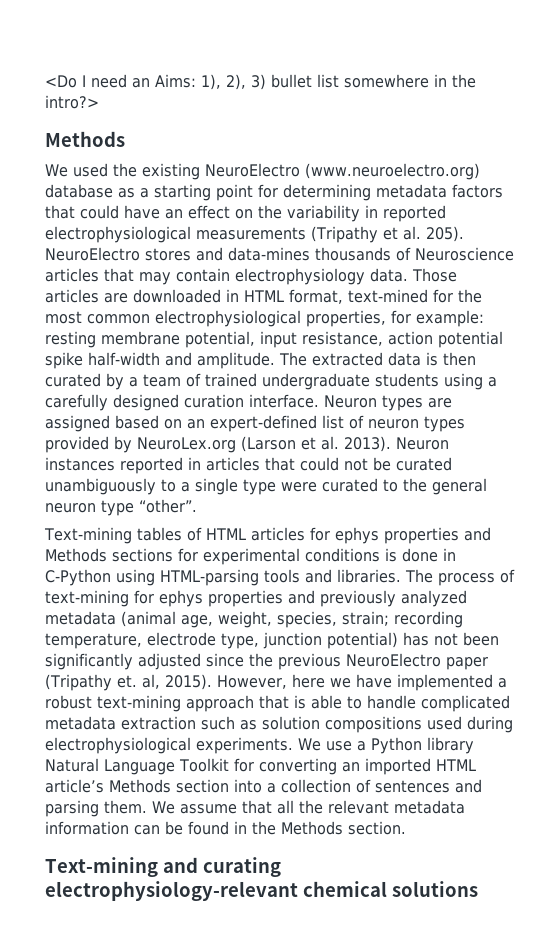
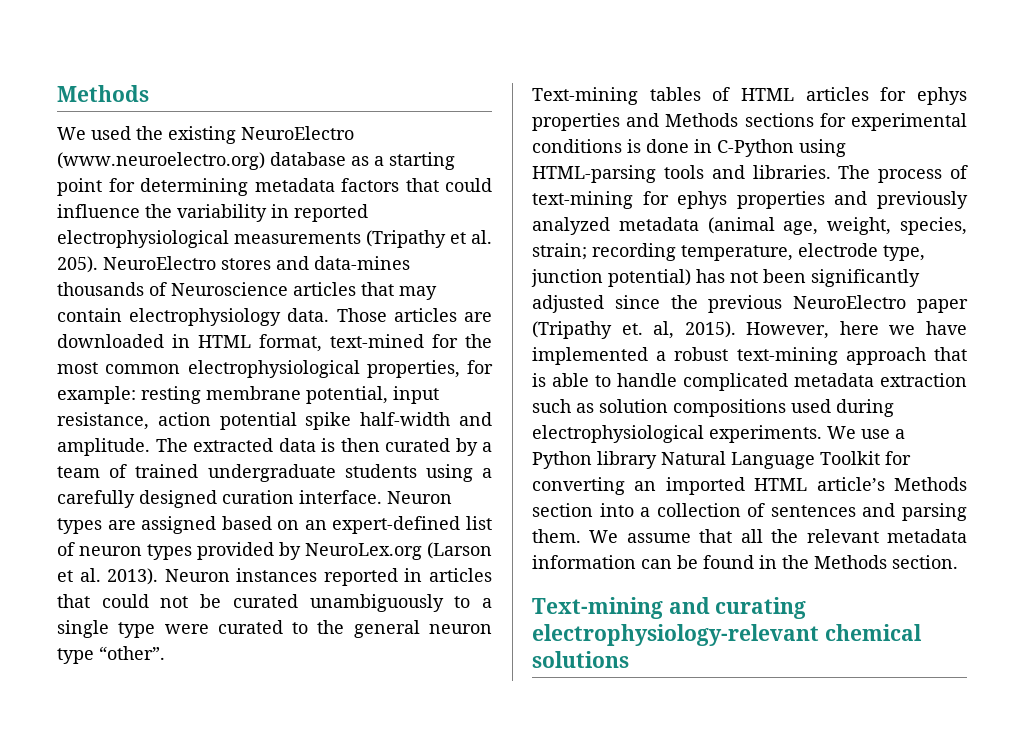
[45,74,476,90] [45,95,99,109] <Do I need an Aims: 1), 2), 3) bullet list somewhere in the intro?> // -> (57, 93) none
[124,205,253,219] have an effect on -> [57,204,140,218] influence

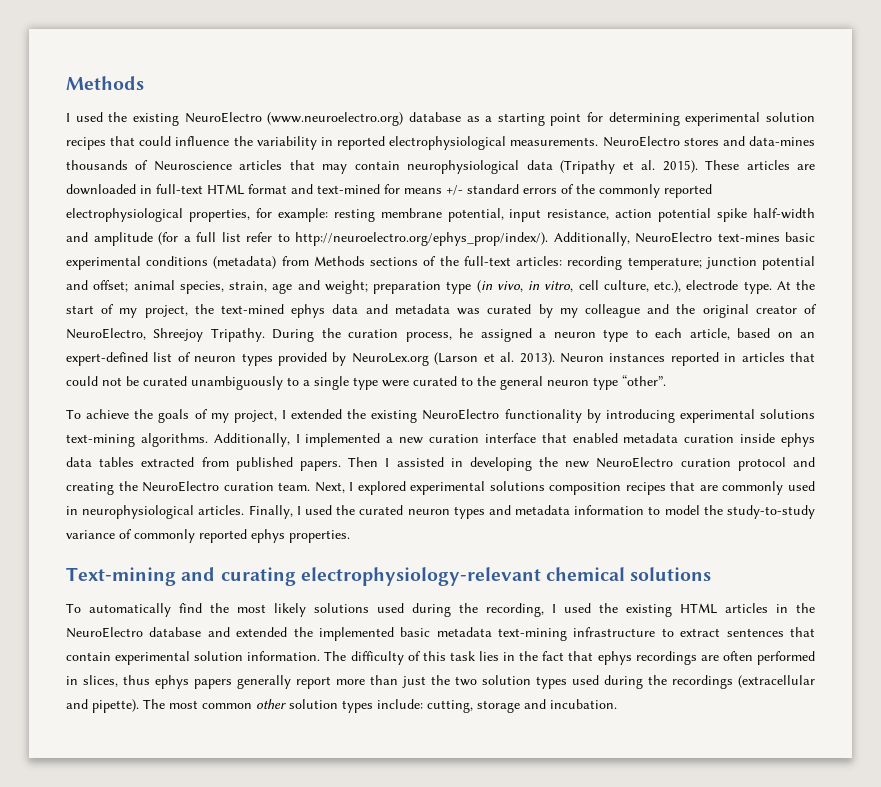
[57,127,86,140] We -> [66,113,70,122] I
[254,178,399,192] metadata factors -> [685,112,815,126] [66,137,106,150] experimental solution recipes
[234,230,492,248] [57,256,98,273] measurements (Tripathy et al. 205). -> [510,137,599,146] measurements.
[129,308,492,326] [57,334,492,352] [57,362,181,374] electrophysiology data. Those articles are downloaded in HTML format, text-mined for the most common -> [407,160,815,174] [66,184,712,198] neurophysiological data (Tripathy et al. 2015). These articles are downloaded in full-text HTML format and text-mined for means +/- standard errors of the commonly reported
[57,438,492,456] [57,464,493,482] [57,490,452,508] [57,516,217,534] amplitude. The extracted data is then curated by a team of trained undergraduate students using a carefully designed curation interface. Neuron types are assigned -> [93,232,815,246] [66,256,816,270] [66,280,815,294] [66,304,818,318] [66,328,730,342] amplitude (for a full list refer to http://neuroelectro.org/ephys_prop/index/). Additionally, NeuroElectro text-mines basic experimental conditions (metadata) from Methods sections of the full-text articles: recording temperature; junction potential and offset; animal species, strain, age and weight; preparation type (in vivo, in vitro, cell culture, etc.), electrode type. At the start of my project, the text-mined ephys data and metadata was curated by my colleague and the original creator of NeuroElectro, Shreejoy Tripathy. During the curation process, he assigned a neuron type to each article,
[532,87,967,105] [532,113,967,131] [532,139,846,157] [532,165,968,183] [532,191,968,209] [532,217,967,235] [532,243,925,261] [531,269,920,287] [532,295,968,313] [532,321,967,339] [532,347,967,365] [532,373,967,391] [532,399,894,417] [532,425,905,443] [532,451,911,469] [532,477,967,495] [532,503,967,521] [532,529,967,543] [532,555,958,569] Text-mining tables of HTML articles for ephys properties and Methods sections for experimental conditions is done in C-Python using HTML-parsing tools and libraries. The process of text-mining for ephys properties and previously analyzed metadata (animal age, weight, species, strain; recording temperature, electrode type, junction potential) has not been significantly adjusted since the previous NeuroElectro paper (Tripathy et. al, 2015). However, here we have implemented a robust text-mining approach that is able to handle complicated metadata extraction such as solution compositions used during electrophysiological experiments. We use a Python library Natural Language Toolkit for converting an imported HTML article’s Methods section into a collection of sentences and parsing them. We assume that all the relevant metadata information can be found in the Methods section. -> [66,409,815,423] [66,433,815,447] [66,457,815,471] [66,481,815,495] [66,505,815,519] [66,529,350,543] To achieve the goals of my project, I extended the existing NeuroElectro functionality by introducing experimental solutions text-mining algorithms. Additionally, I implemented a new curation interface that enabled metadata curation inside ephys data tables extracted from published papers. Then I assisted in developing the new NeuroElectro curation protocol and creating the NeuroElectro curation team. Next, I explored experimental solutions composition recipes that are commonly used in neurophysiological articles. Finally, I used the curated neuron types and metadata information to model the study-to-study variance of commonly reported ephys properties.
(629, 659) none -> [66,603,815,617] [66,627,815,641] [66,651,815,665] [66,675,815,689] [66,699,617,713] // To automatically find the most likely solutions used during the recording, I used the existing HTML articles in the NeuroElectro database and extended the implemented basic metadata text-mining infrastructure to extract sentences that contain experimental solution information. The difficulty of this task lies in the fact that ephys recordings are often performed in slices, thus ephys papers generally report more than just the two solution types used during the recordings (extracellular and pipette). The most common other solution types include: cutting, storage and incubation.

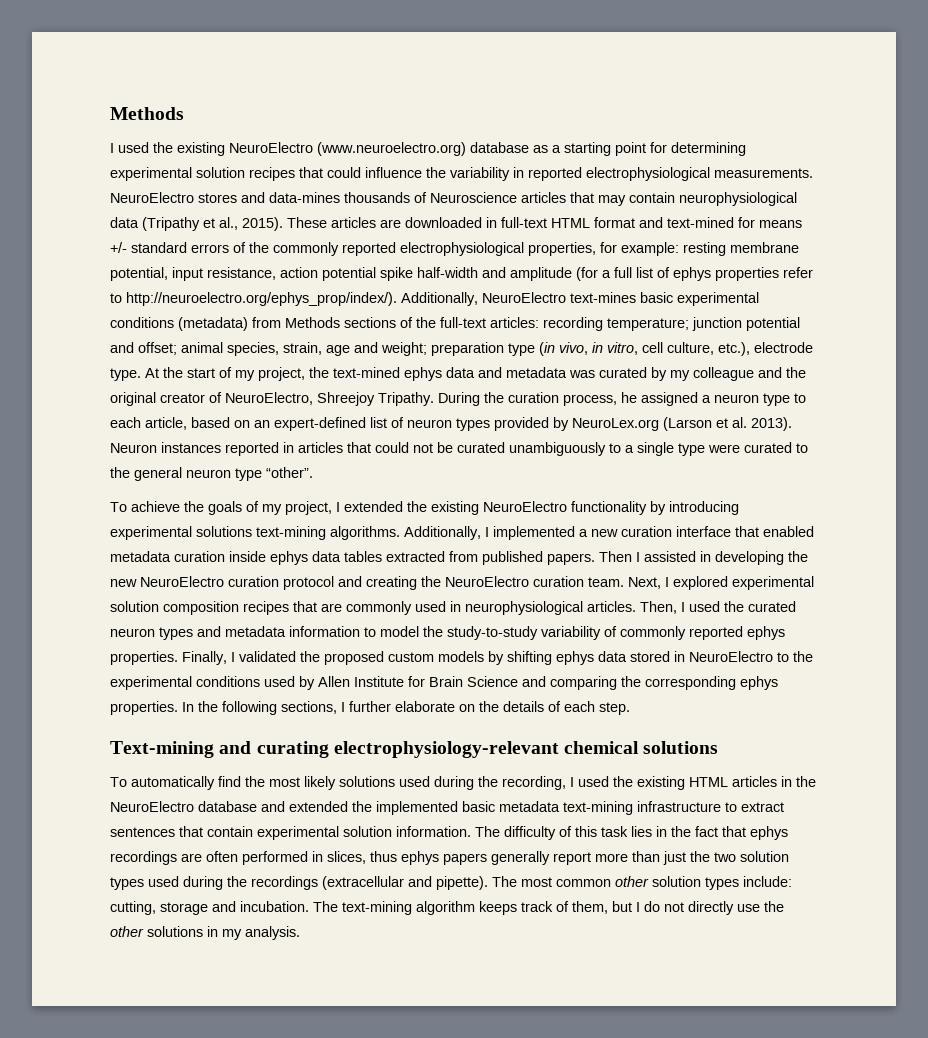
[641,160,656,170] al. -> [219,217,238,230] al.,
(241, 237) none -> [657,267,779,281] of ephys properties
[489,481,545,491] solutions -> [110,601,159,612] solution
[248,505,293,519] Finally, -> [640,601,677,614] Then,
[66,530,115,539] variance -> [541,626,601,640] variability
(350, 536) none -> [182,651,813,665] [110,676,778,690] [110,701,630,715] Finally, I validated the proposed custom models by shifting ephys data stored in NeuroElectro to the experimental conditions used by Allen Institute for Brain Science and comparing the corresponding ephys properties. In the following sections, I further elaborate on the details of each step.
(617, 704) none -> [313,901,784,915] [110,926,300,940] The text-mining algorithm keeps track of them, but I do not directly use the other solutions in my analysis.

